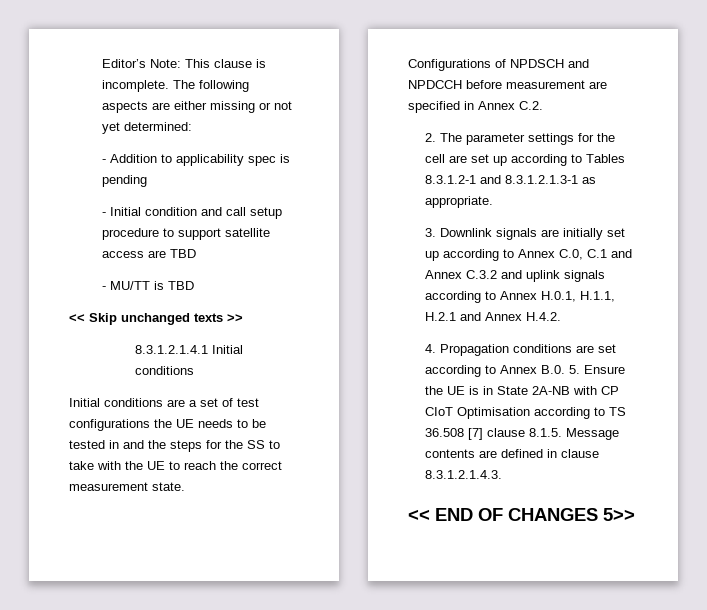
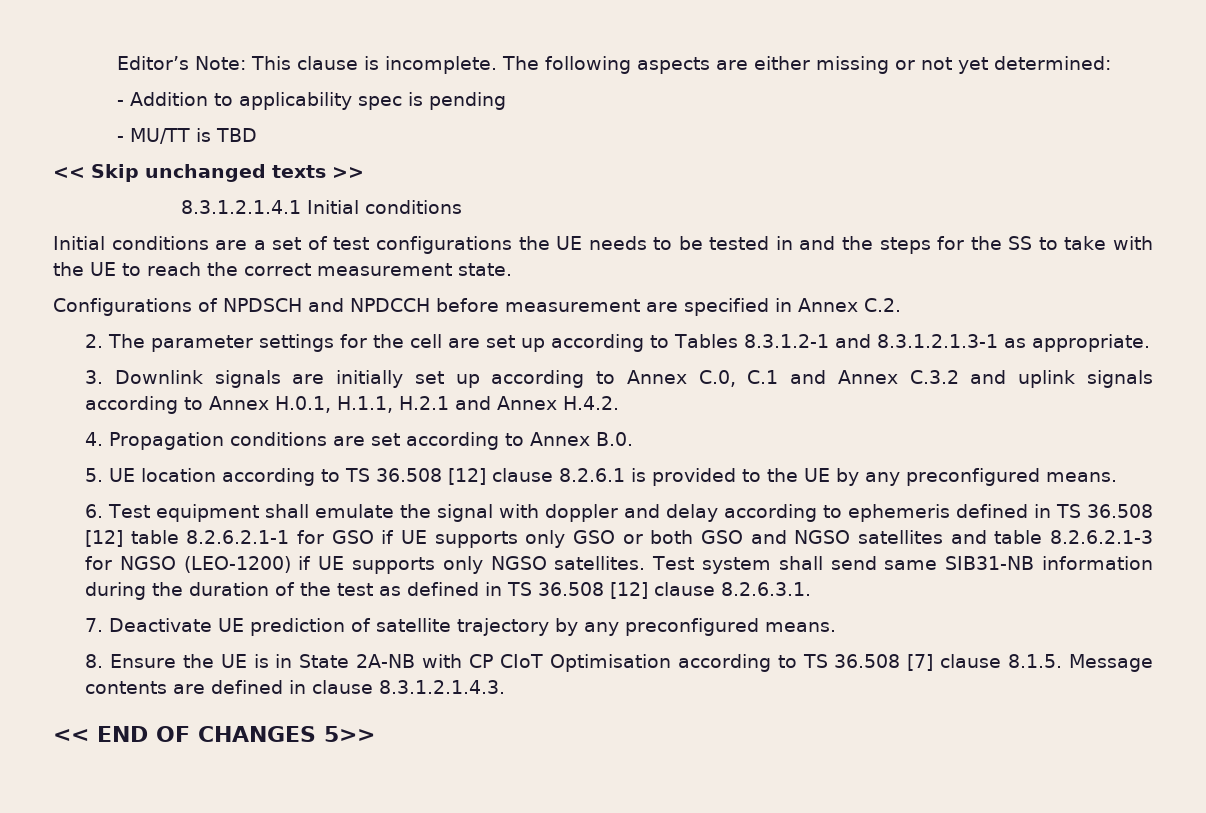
[102,207,283,219] [102,228,271,240] [102,249,197,258] // - Initial condition and call setup procedure to support satellite access are TBD -> (506, 101) none
[568,365,580,374] 5. -> [84,468,1117,486] [84,504,1153,522] [84,530,1153,548] [84,556,1153,574] [84,582,811,600] [84,618,836,636] [84,654,103,668] // 5. UE location according to TS 36.508 [12] clause 8.2.6.1 is provided to the UE by any preconfigured means. // 6. Test equipment shall emulate the signal with doppler and delay according to ephemeris defined in TS 36.508 [12] table 8.2.6.2.1-1 for GSO if UE supports only GSO or both GSO and NGSO satellites and table 8.2.6.2.1-3 for NGSO (LEO-1200) if UE supports only NGSO satellites. Test system shall send same SIB31-NB information during the duration of the test as defined in TS 36.508 [12] clause 8.2.6.3.1. // 7. Deactivate UE prediction of satellite trajectory by any preconfigured means. // 8.

